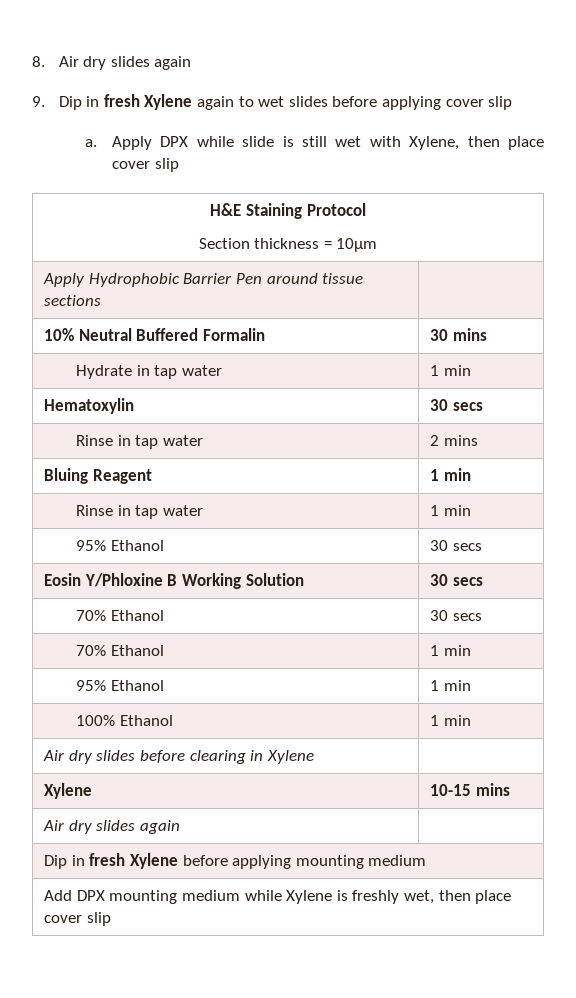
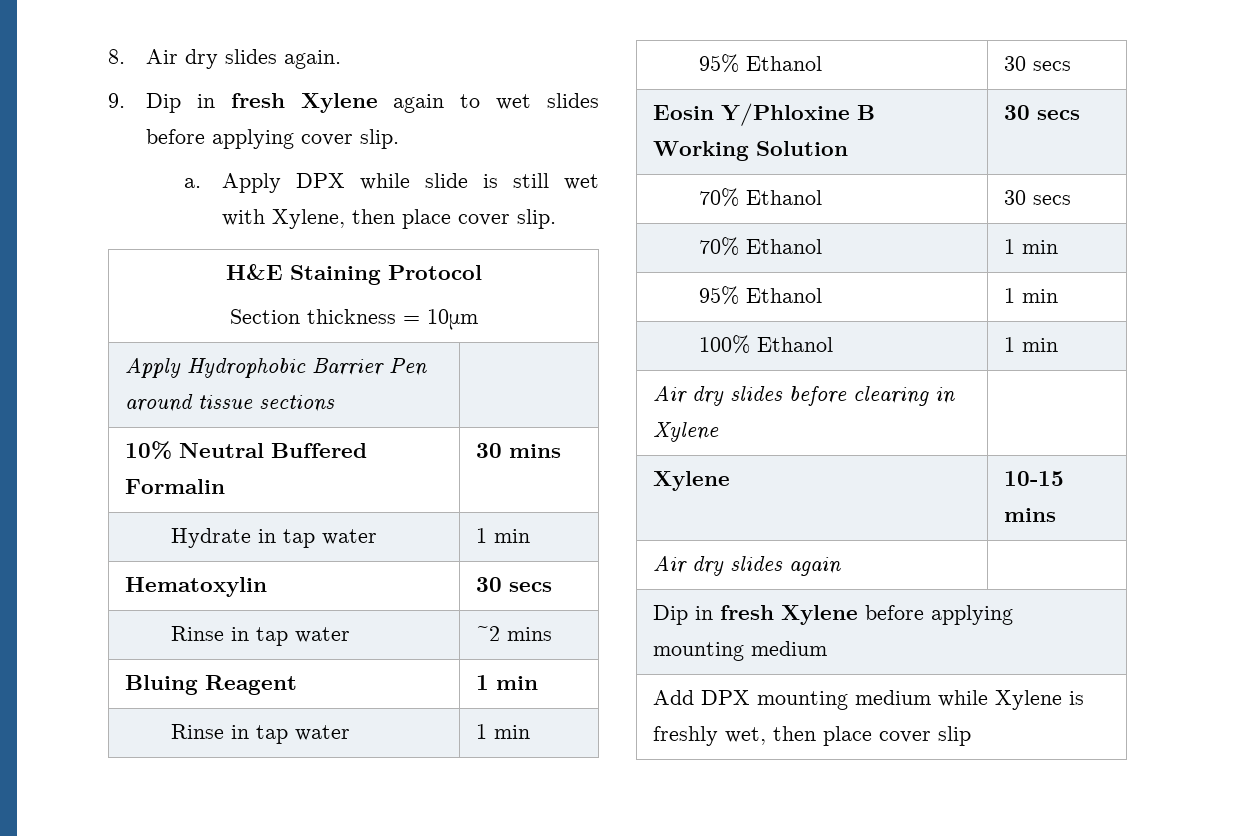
[154,56,192,70] again -> [283,50,341,69] again.
[488,96,513,110] slip -> [359,129,399,149] slip.
[154,158,179,172] slip -> [516,209,556,229] slip.
[430,435,440,446] 2 -> [475,626,500,641] ~2

